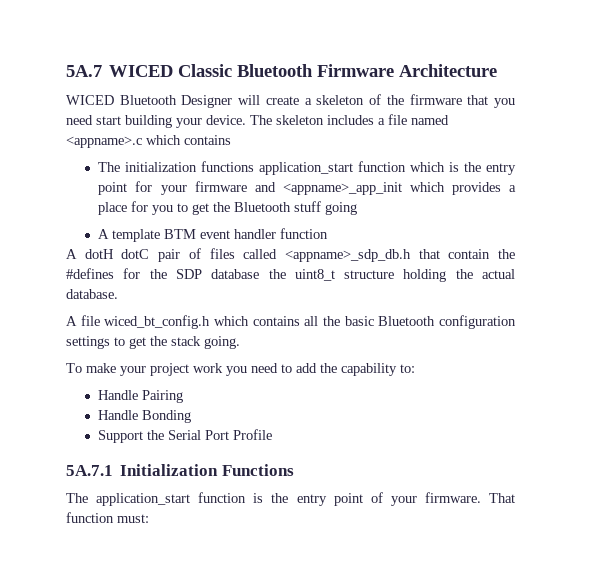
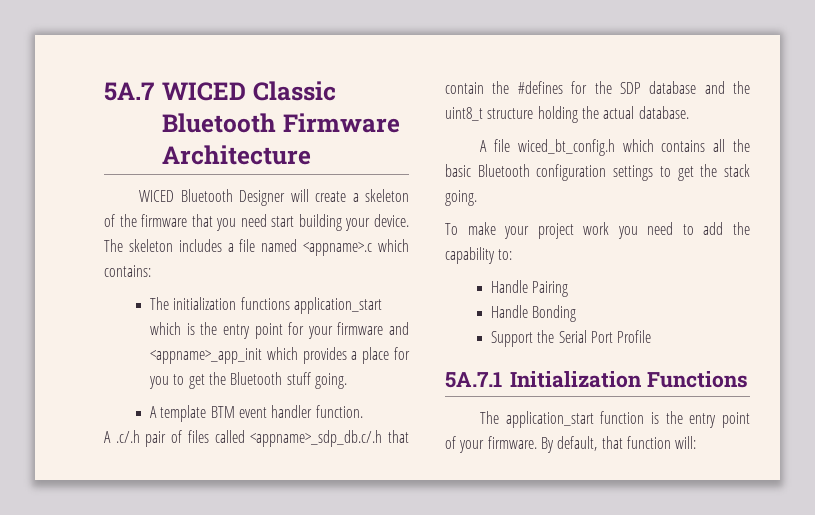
[184,135,231,145] contains -> [104,265,151,277] contains:
[358,161,407,172] function -> (383, 305) none
[325,202,358,215] going -> [315,373,348,389] going.
[280,228,329,239] [66,249,150,259] function // A dotH dotC -> [315,405,363,418] [104,430,140,443] function. // A .c/.h
[284,249,411,262] <appname>_sdp_db.h -> [250,430,383,447] <appname>_sdp_db.c/.h
(260, 274) none -> [704,81,725,94] and
[489,493,516,503] [66,512,149,523] That function must: -> [540,436,697,453] By default, that function will:

